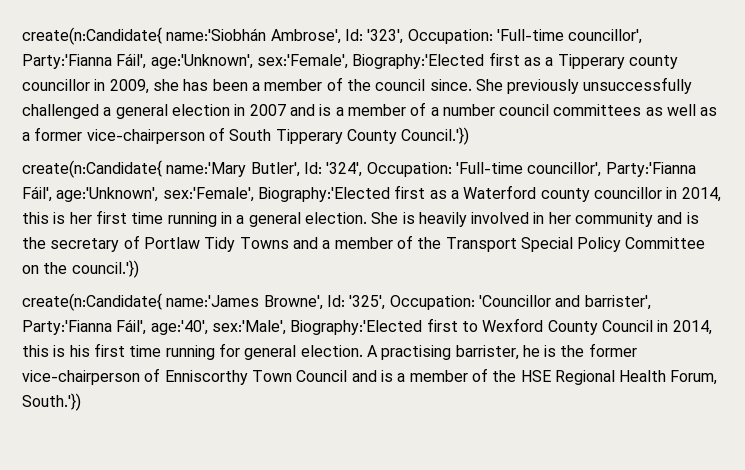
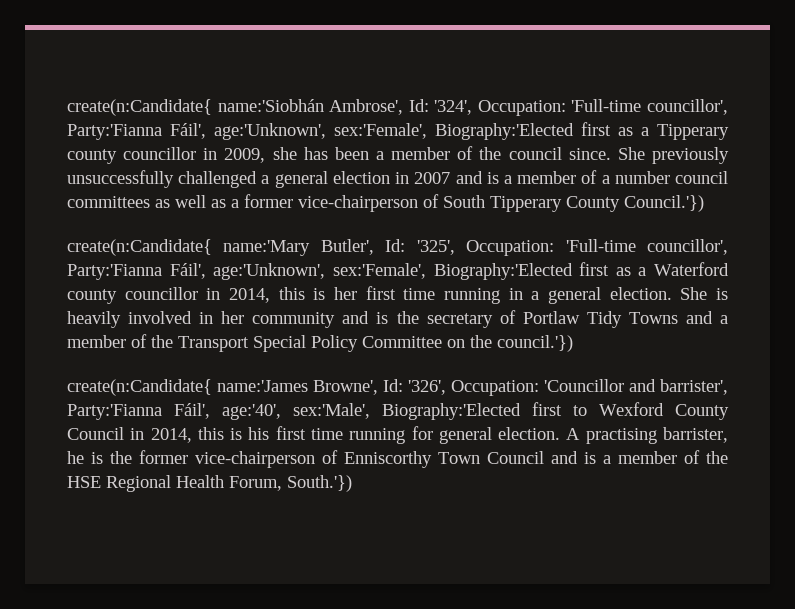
[367,29,404,44] '323', -> [434,100,473,115] '324',
[326,162,363,177] '324', -> [416,240,455,255] '325',
[349,295,386,310] '325', -> [408,380,446,395] '326',

